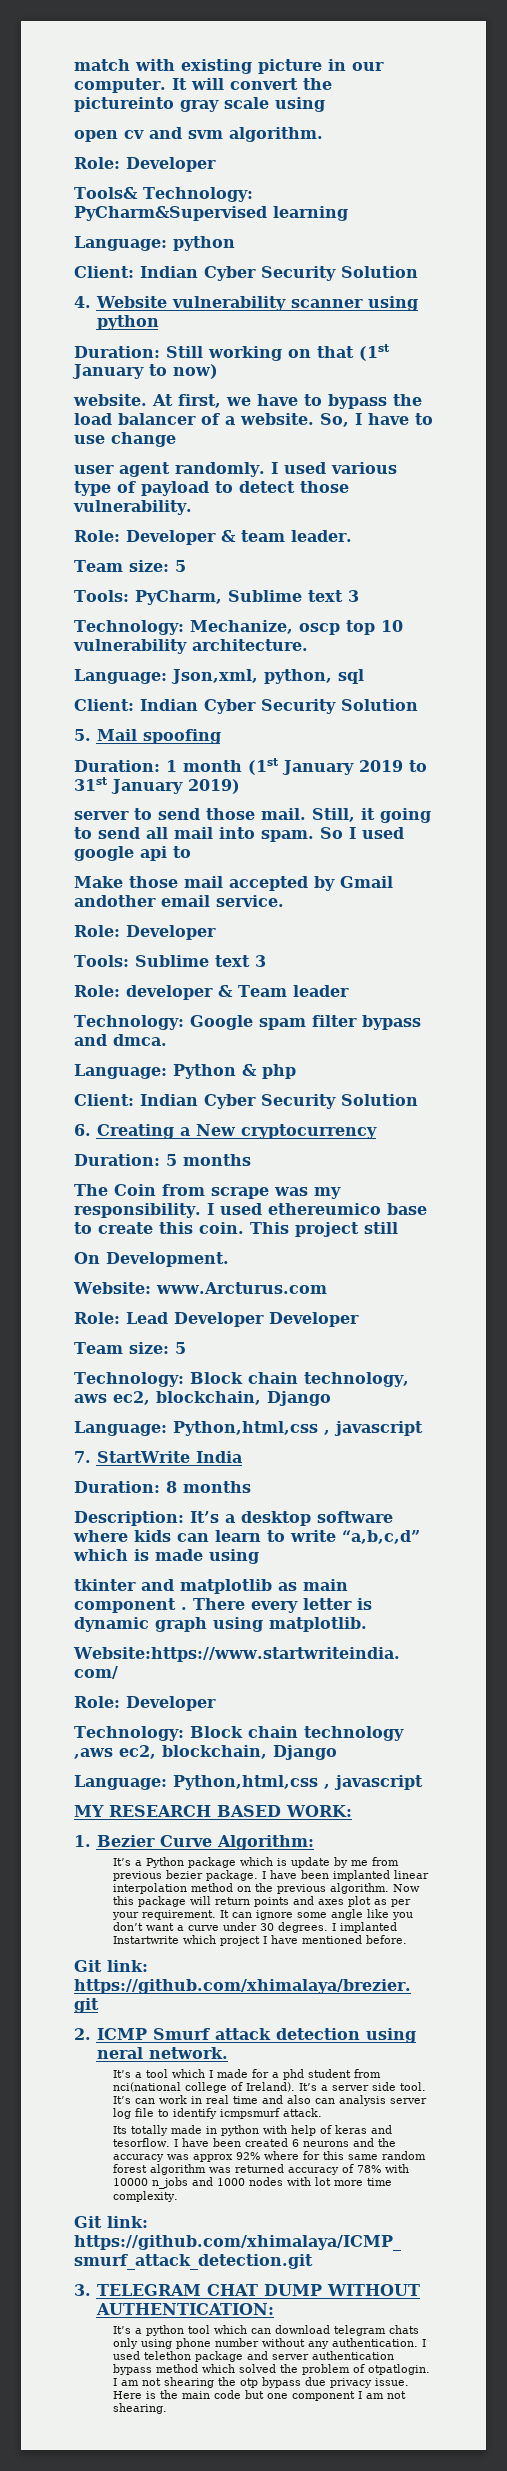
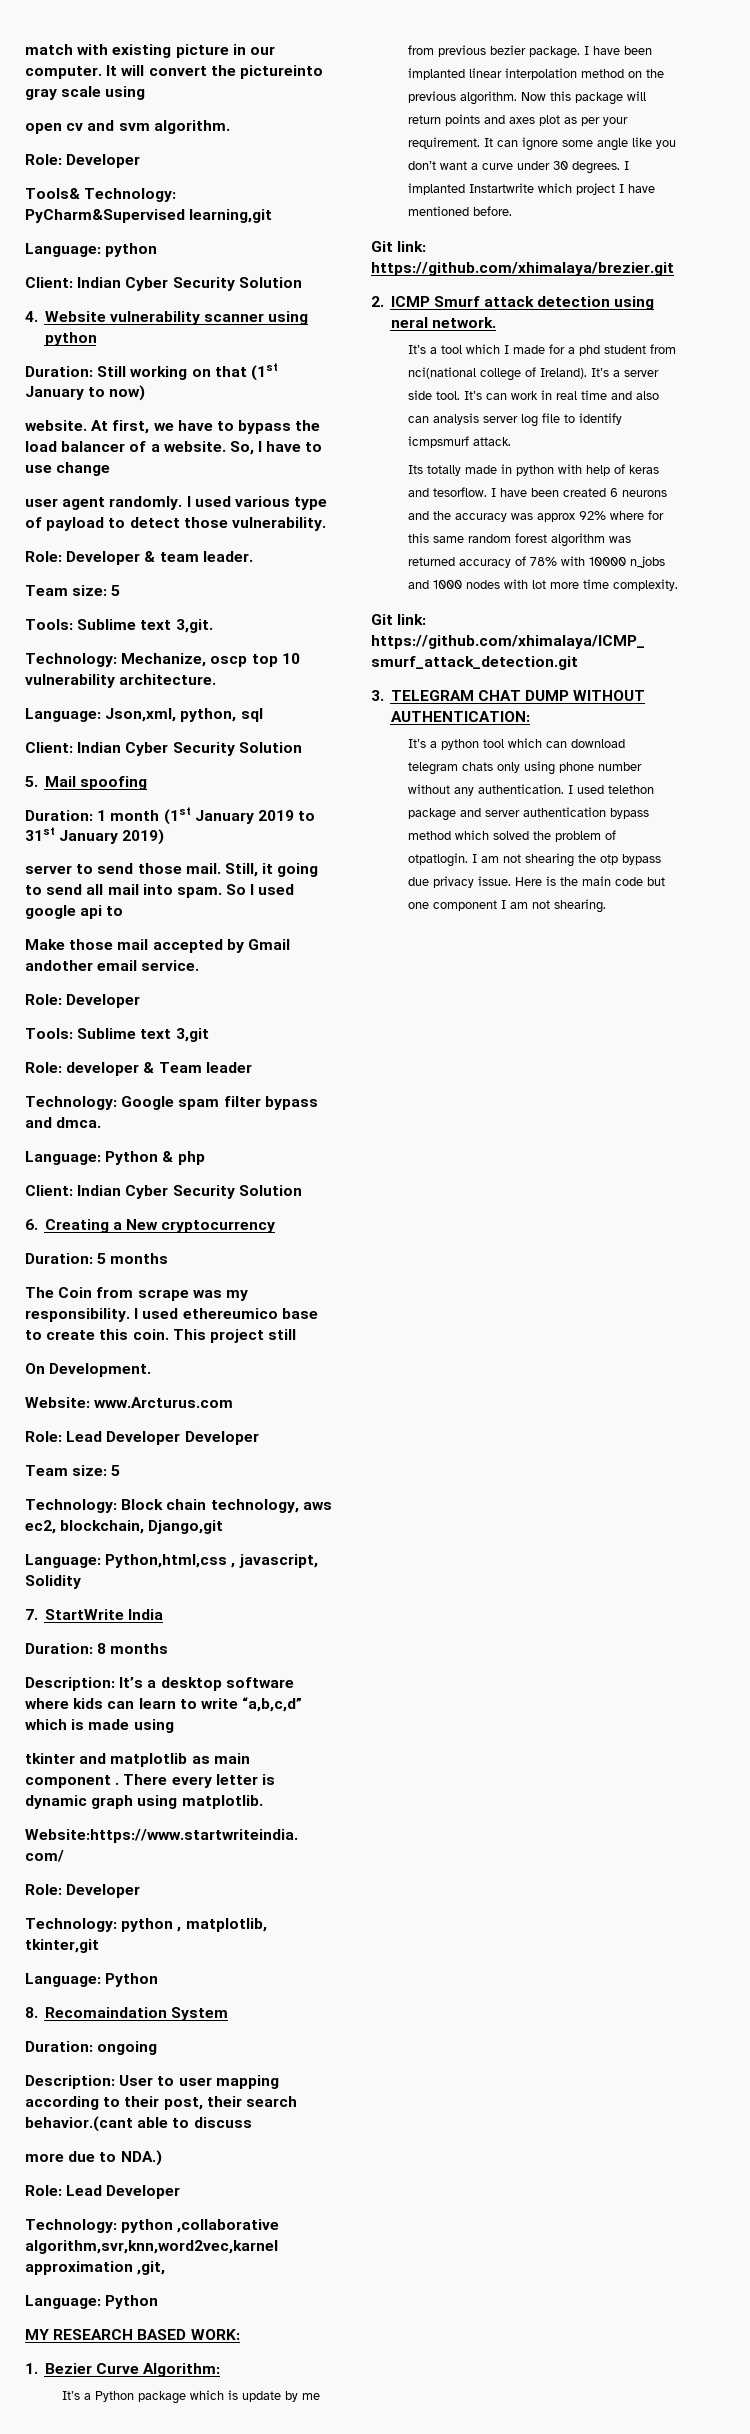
[273,206,348,221] learning -> [189,209,273,223] learning,git
[134,590,359,605] PyCharm, Sublime text 3 -> [77,619,213,633] Sublime text 3,git.
[254,955,266,967] 3 -> [175,1028,209,1042] 3,git
[267,1391,331,1406] [74,1421,423,1436] Django // Language: Python,html,css , javascript -> [148,1520,224,1534] [25,1554,318,1568] [25,1575,81,1589] Django,git // Language: Python,html,css , javascript, Solidity
[189,1726,404,1741] [74,1745,337,1760] [74,1775,423,1790] Block chain technology ,aws ec2, blockchain, Django // Language: Python,html,css , javascript -> [121,1918,267,1932] [25,1939,99,1953] [25,1973,159,1987] [25,2007,228,2021] [25,2041,158,2055] [25,2075,279,2089] [25,2096,297,2110] [25,2116,252,2132] [25,2150,162,2166] [25,2185,181,2199] [25,2219,280,2233] [25,2240,278,2254] [25,2261,166,2275] [25,2295,159,2309] python , matplotlib, tkinter,git // Language: Python // 8. Recomaindation System // Duration: ongoing // Description: User to user mapping according to their post, their search behavior.(cant able to discuss // more due to NDA.) // Role: Lead Developer // Technology: python ,collaborative algorithm,svr,knn,word2vec,karnel approximation ,git, // Language: Python

